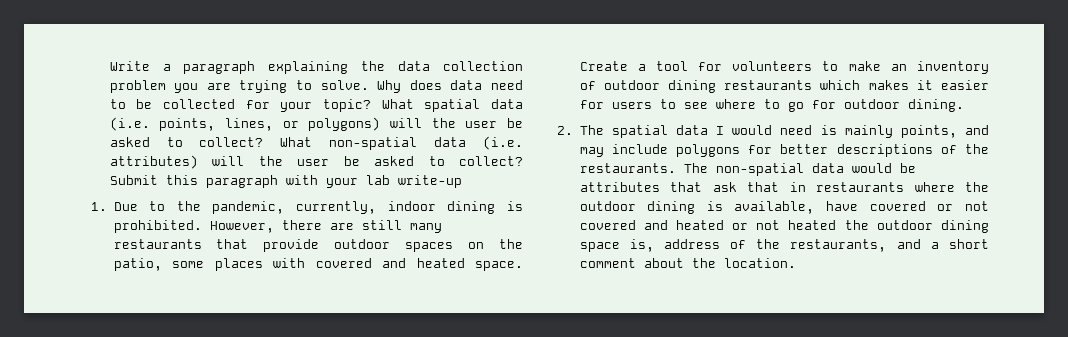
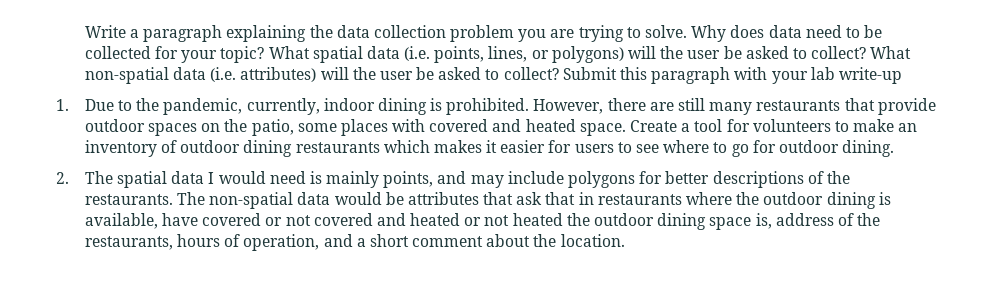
(887, 245) none -> [176,234,320,251] hours of operation,

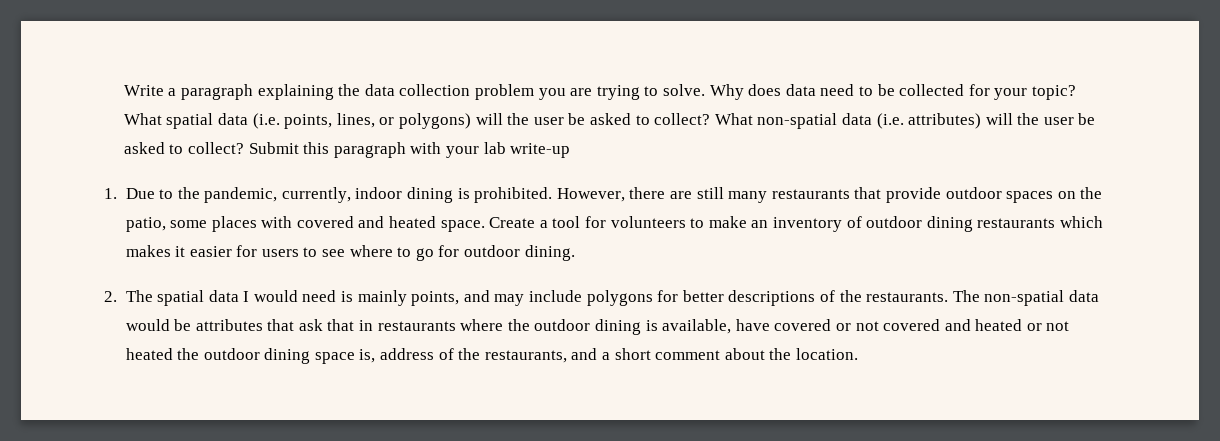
[176,234,320,251] hours of operation, -> (567, 356) none

